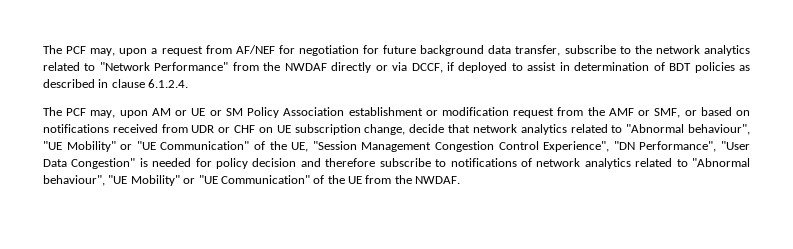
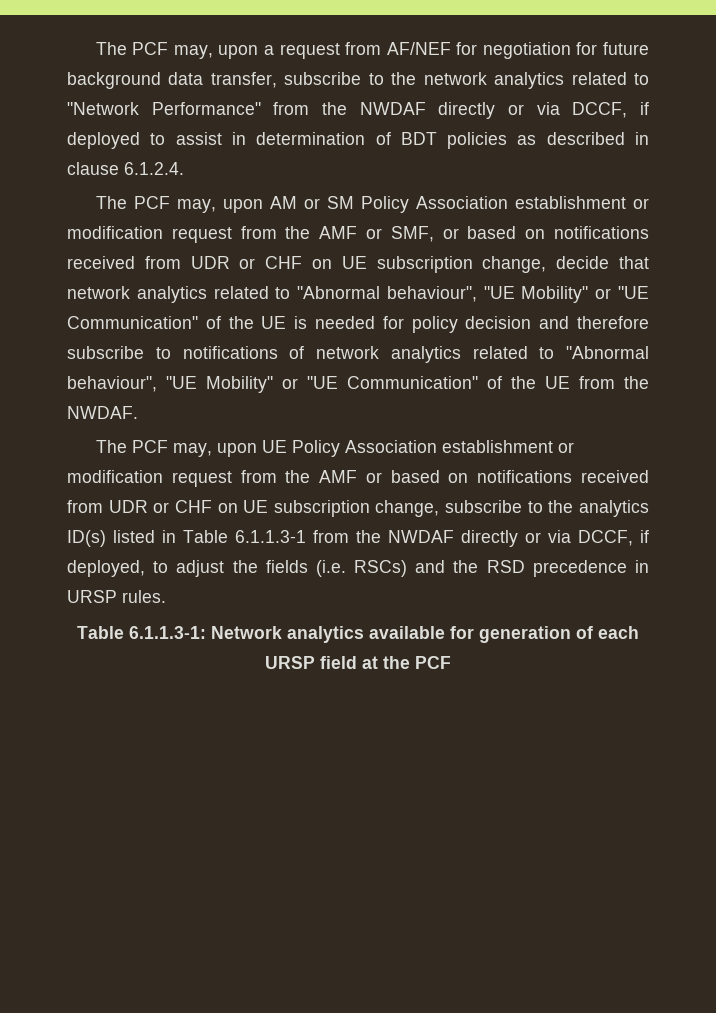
[191,108,222,116] UE or -> (320, 203) none
[291,141,751,152] [43,158,136,169] UE, "Session Management Congestion Control Experience", "DN Performance", "User Data Congestion" -> [261,316,287,329] UE
(461, 180) none -> [95,440,574,457] [67,470,649,487] [67,500,649,517] [67,530,649,547] [67,560,649,577] [67,590,166,603] [77,626,639,643] [265,656,451,669] // The PCF may, upon UE Policy Association establishment or modification request from the AMF or based on notifications received from UDR or CHF on UE subscription change, subscribe to the analytics ID(s) listed in Table 6.1.1.3-1 from the NWDAF directly or via DCCF, if deployed, to adjust the fields (i.e. RSCs) and the RSD precedence in URSP rules. // Table 6.1.1.3-1: Network analytics available for generation of each URSP field at the PCF

